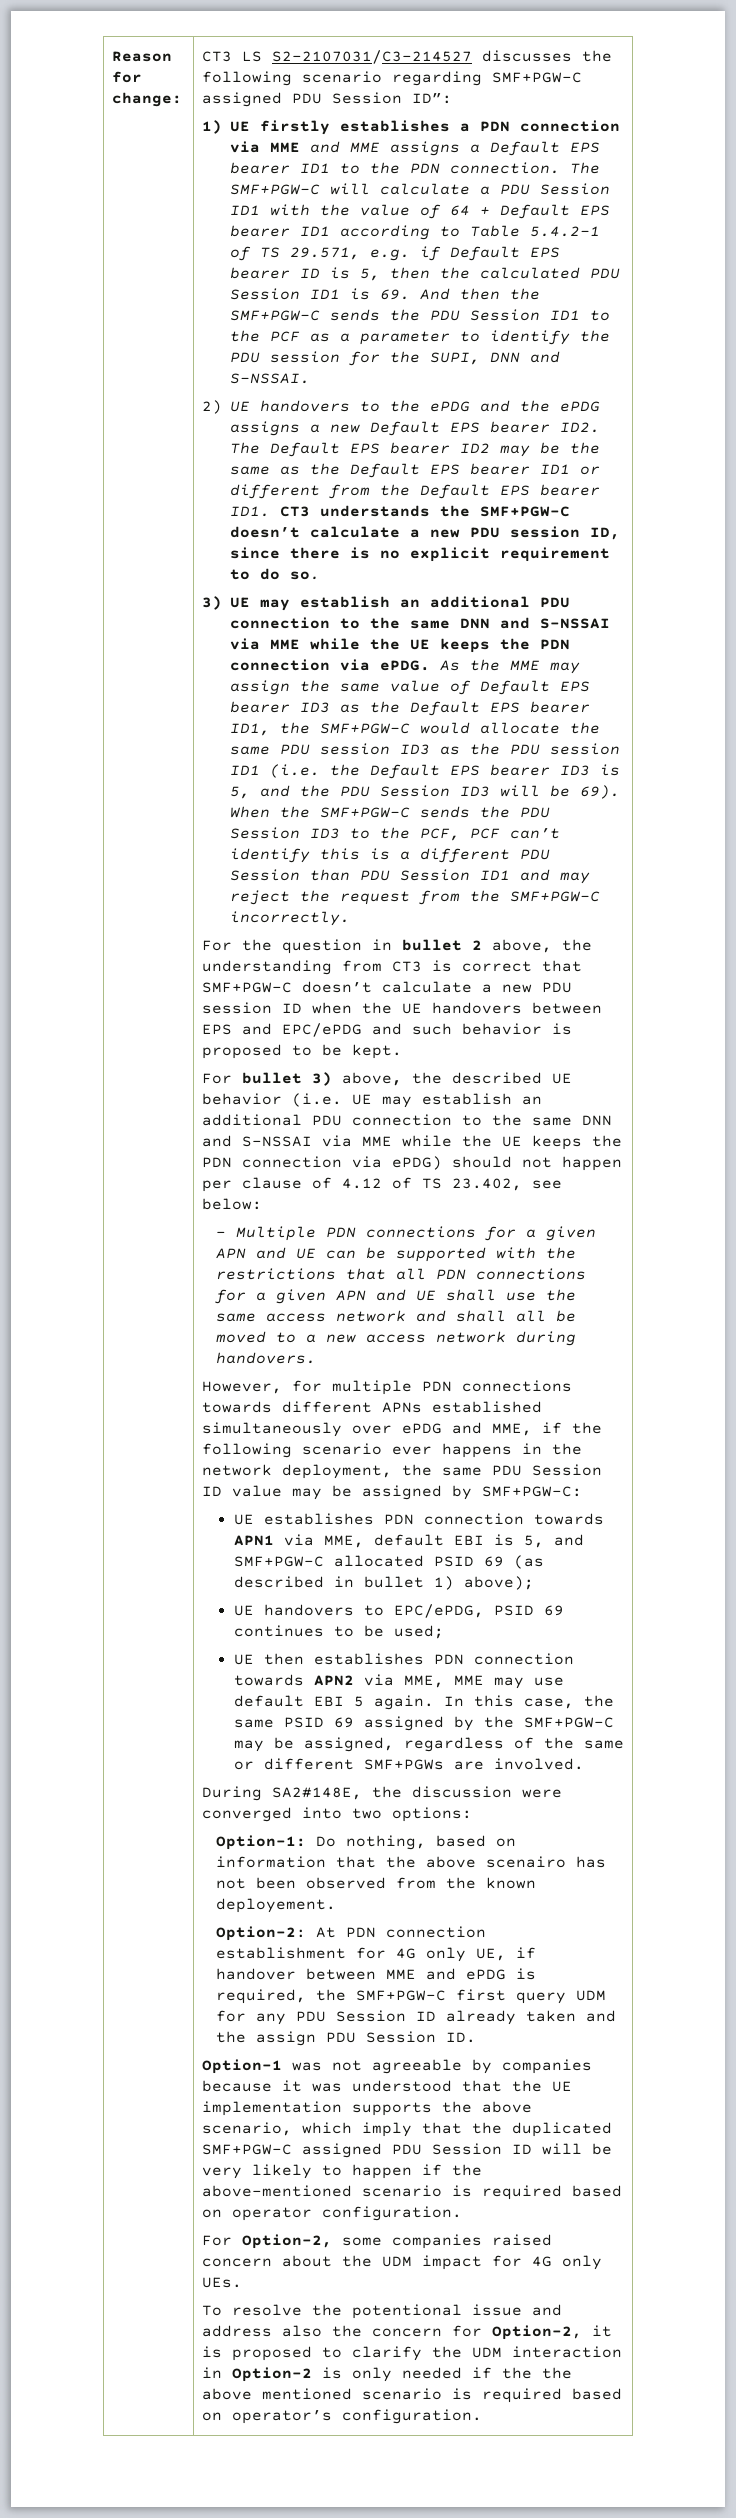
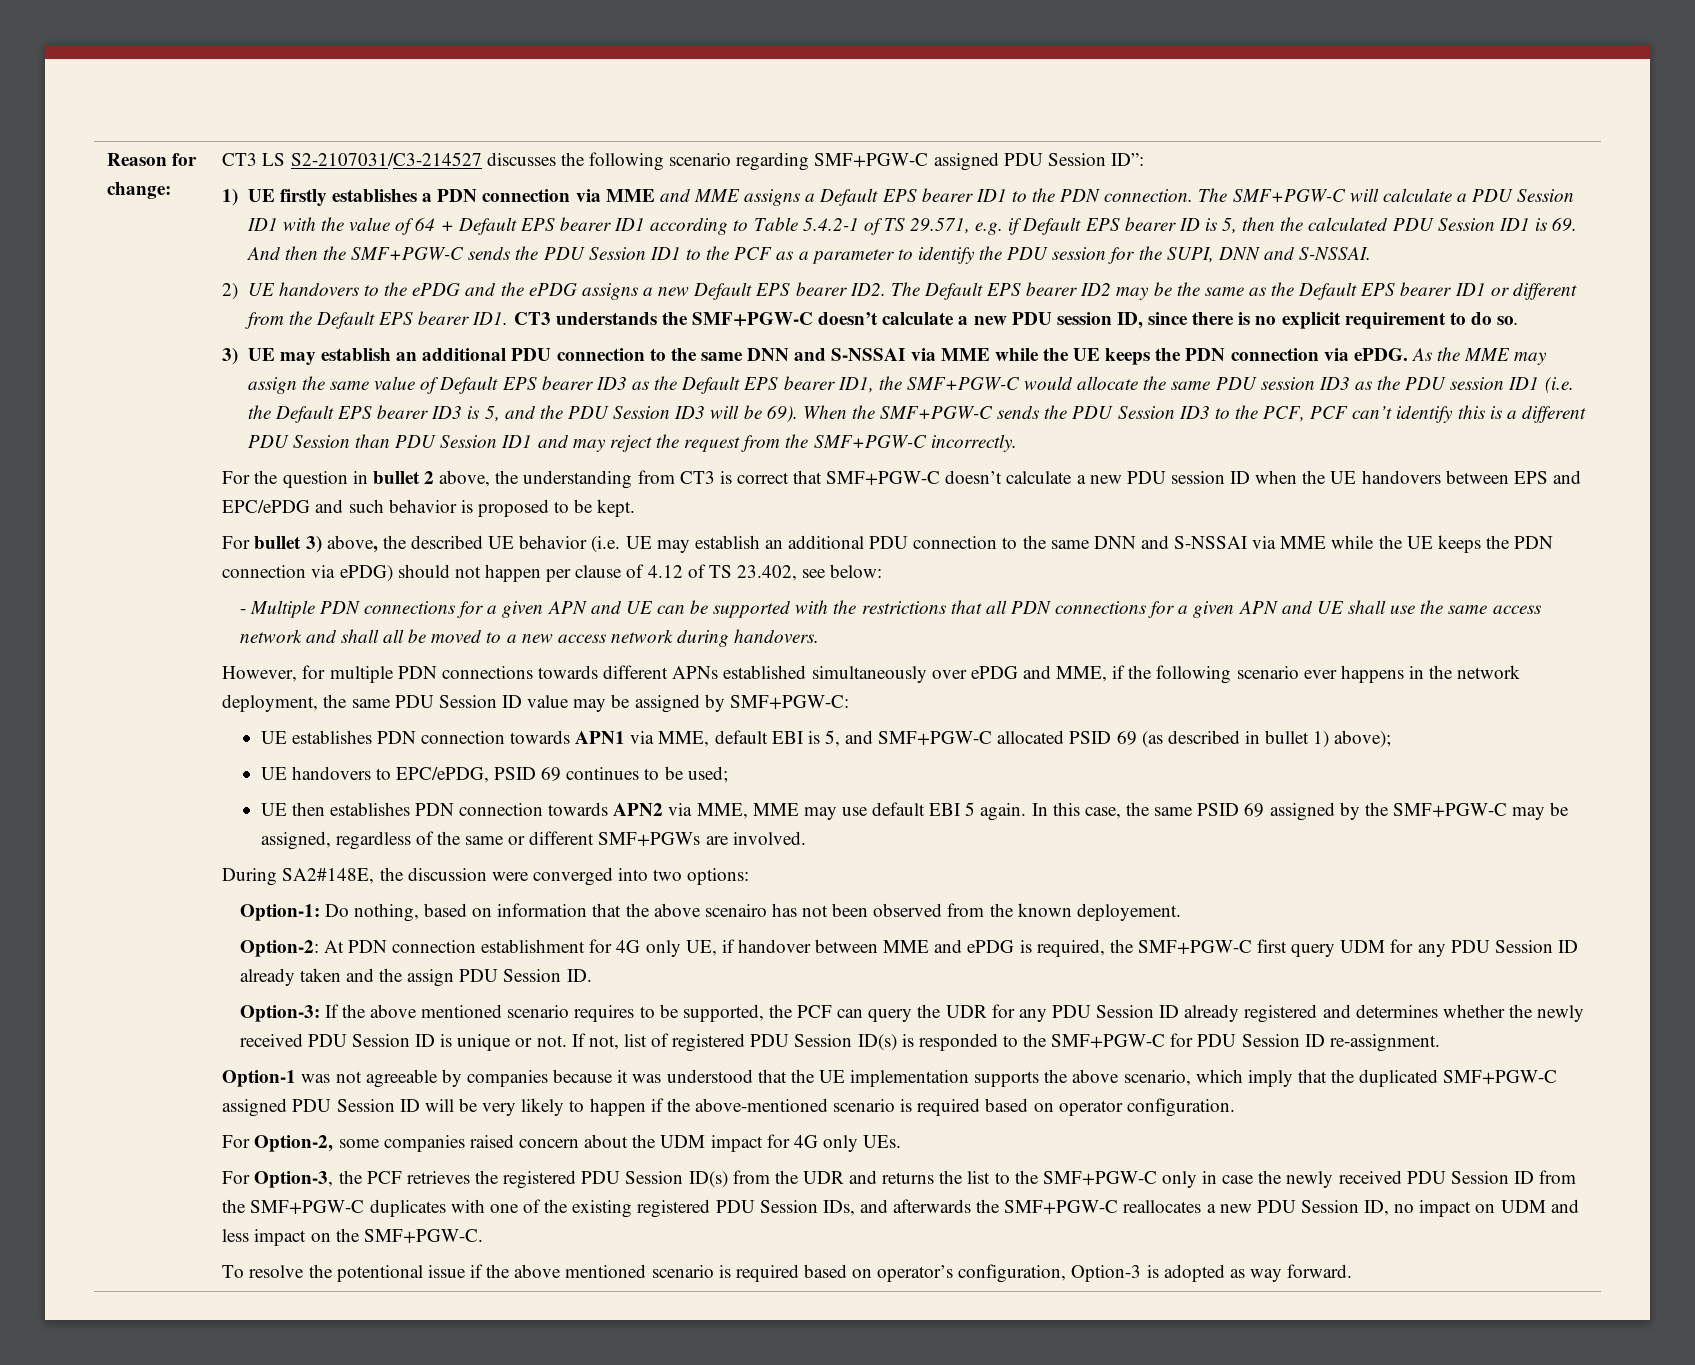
(477, 2037) none -> [239,1004,1585,1023] [239,1033,1440,1052] // Option-3: If the above mentioned scenario requires to be supported, the PCF can query the UDR for any PDU Session ID already registered and determines whether the newly received PDU Session ID is unique or not. If not, list of registered PDU Session ID(s) is responded to the SMF+PGW-C for PDU Session ID re-assignment.
(243, 2282) none -> [222,1170,1577,1189] [222,1199,1579,1218] [222,1228,483,1246] // For Option-3, the PCF retrieves the registered PDU Session ID(s) from the UDR and returns the list to the SMF+PGW-C only in case the newly received PDU Session ID from the SMF+PGW-C duplicates with one of the existing registered PDU Session IDs, and afterwards the SMF+PGW-C reallocates a new PDU Session ID, no impact on UDM and less impact on the SMF+PGW-C.
[532,2304,563,2316] [202,2325,613,2340] [202,2346,623,2361] [202,2367,573,2382] and address also the concern for Option-2, it is proposed to clarify the UDM interaction in Option-2 is only needed if the the -> [469,1264,511,1278] if the
[342,2409,483,2424] configuration. -> [958,1264,1353,1283] configuration, Option-3 is adopted as way forward.

